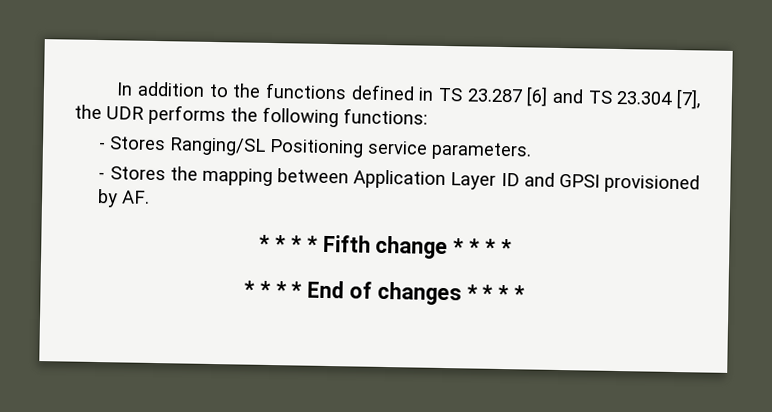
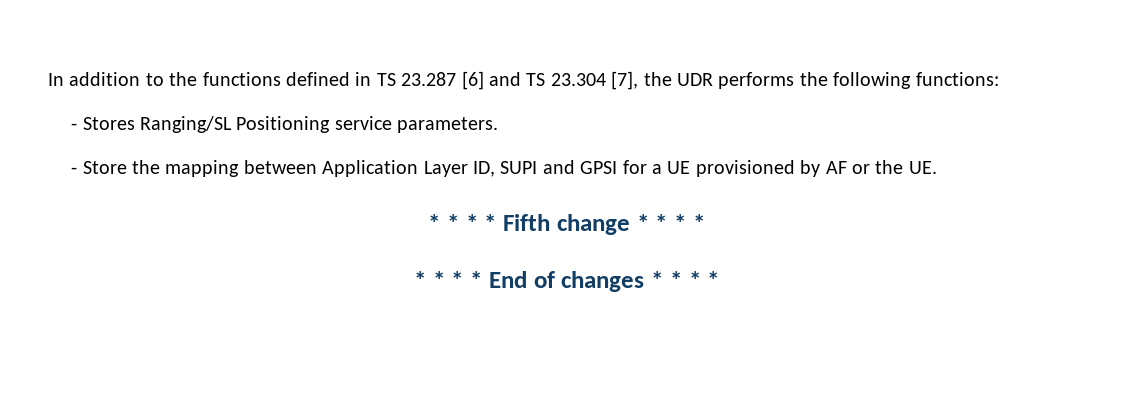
[109,166,166,181] Stores -> [82,161,127,174] Store
[500,172,700,194] [97,189,151,208] ID and GPSI provisioned by AF. -> [472,160,937,177] ID, SUPI and GPSI for a UE provisioned by AF or the UE.

